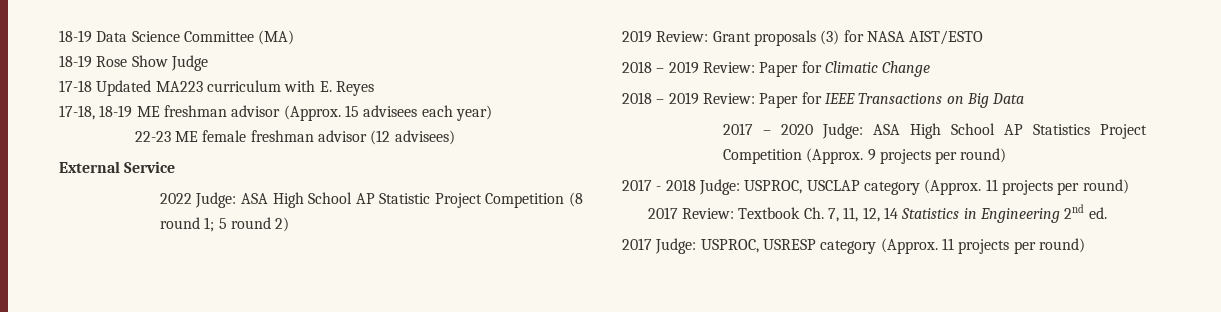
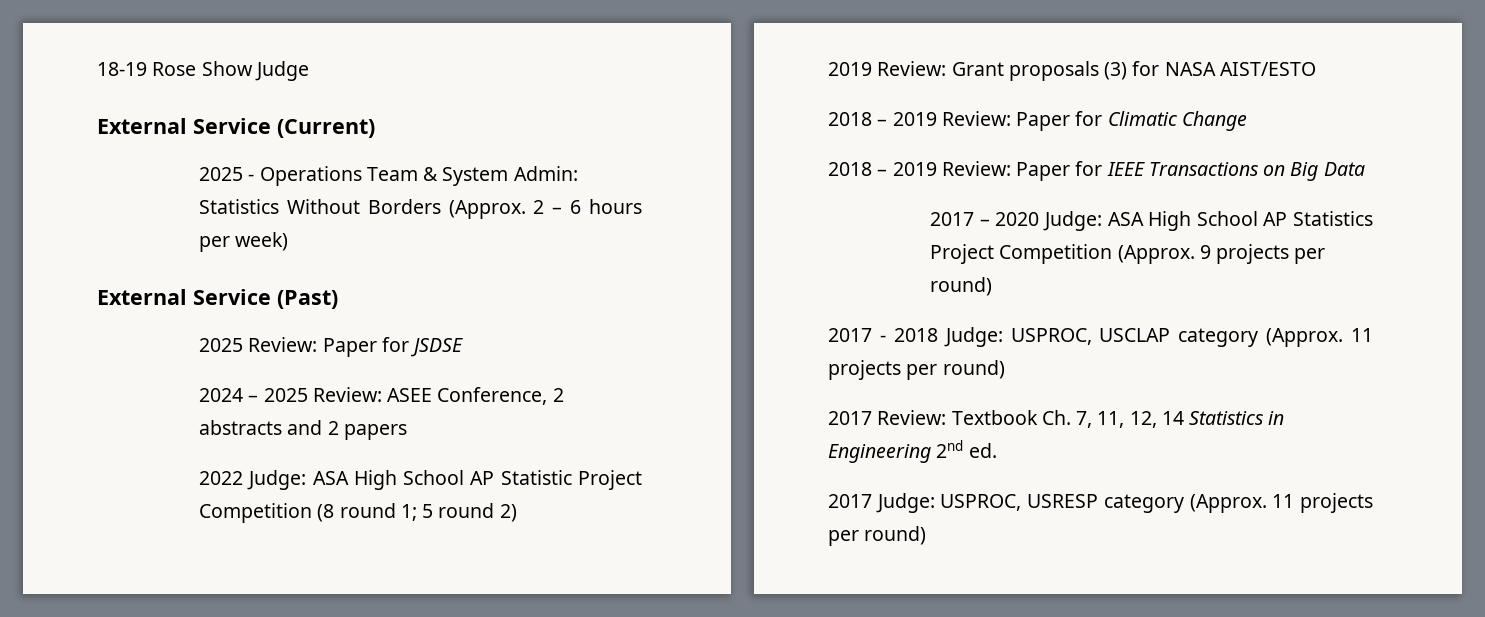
[59,30,295,45] [59,55,208,71] [59,80,374,96] [59,105,492,121] [134,130,455,145] [59,161,176,173] 18-19 Data Science Committee (MA) // 18-19 Rose Show Judge // 17-18 Updated MA223 curriculum with E. Reyes // 17-18, 18-19 ME freshman advisor (Approx. 15 advisees each year) // 22-23 ME female freshman advisor (12 advisees) // External Service -> [97,61,309,81] [97,118,375,138] [198,166,578,186] [198,199,642,219] [198,232,289,252] [97,289,338,309] [198,337,464,357] [198,387,564,405] [198,420,407,440] 18-19 Rose Show Judge // External Service (Current) // 2025 - Operations Team & System Admin: Statistics Without Borders (Approx. 2 – 6 hours per week) // External Service (Past) // 2025 Review: Paper for JSDSE // 2024 – 2025 Review: ASEE Conference, 2 abstracts and 2 papers

